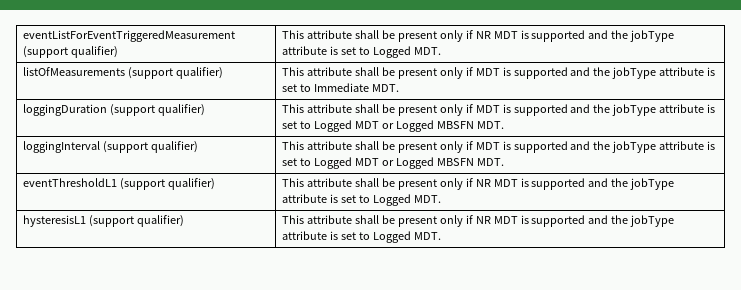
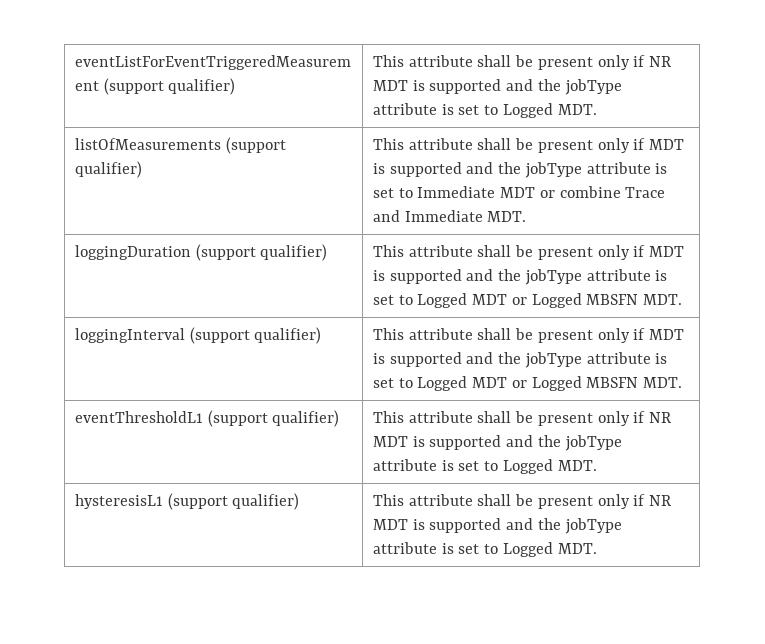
(369, 87) none -> [500,186,666,198] [372,210,483,222] MDT or combine Trace and Immediate

